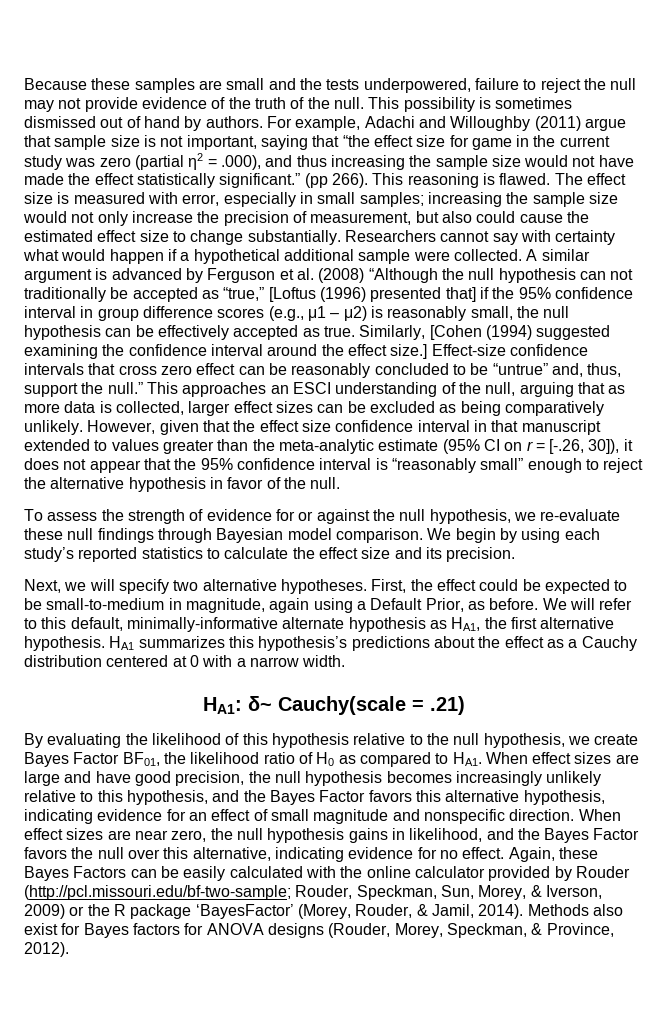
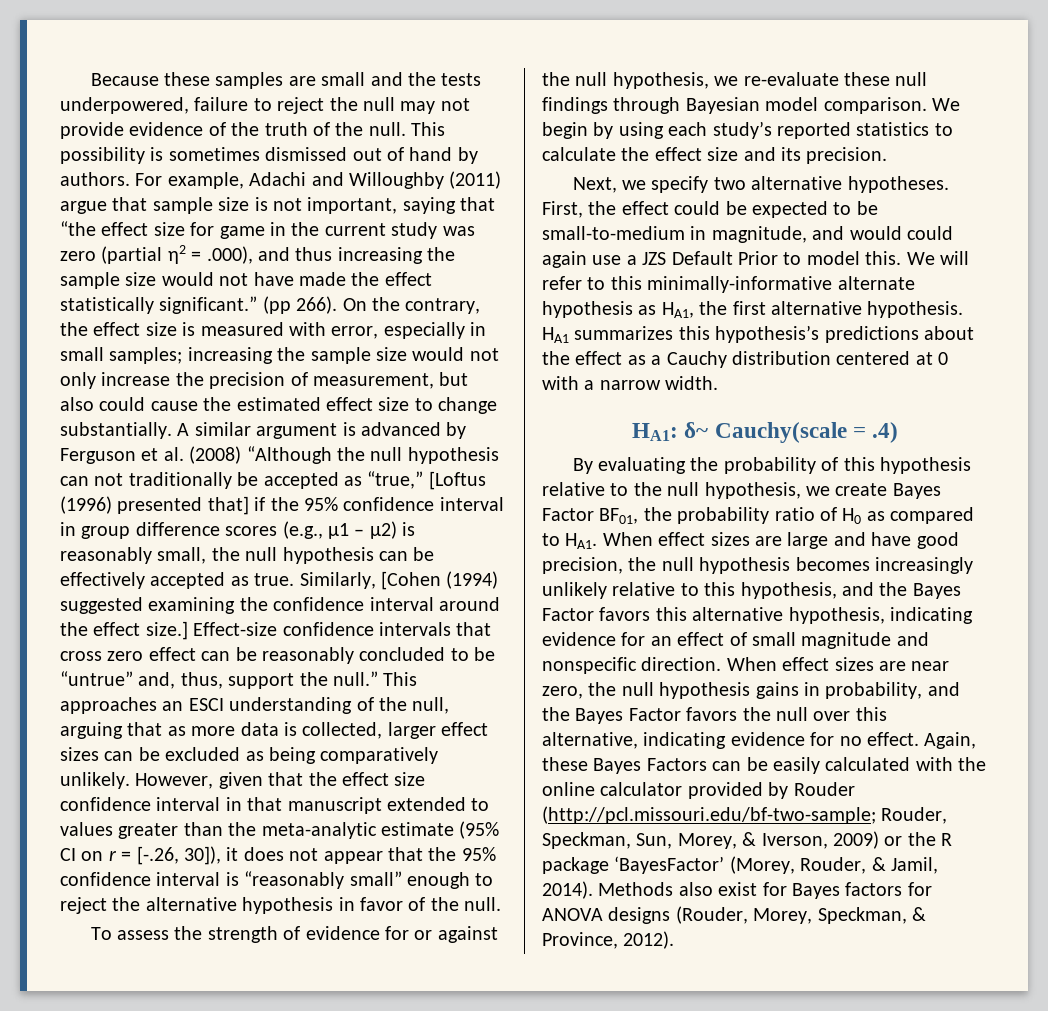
[372,173,583,188] This reasoning is flawed. The -> [342,297,481,314] [60,322,88,336] On the contrary, the
[344,230,616,245] [23,249,522,264] Researchers cannot say with certainty what would happen if a hypothetical additional sample were collected. -> (172, 430) none
[89,579,115,591] will -> (646, 185) none
[269,598,539,613] again using a Default Prior, as before. -> [812,226,953,240] [542,251,902,268] and would could again use a JZS Default Prior to model this.
[70,617,123,631] default, -> (642, 283) none
[429,696,465,715] .21) -> [871,422,898,443] .4)
[151,733,221,745] likelihood -> [723,457,816,474] probability
[190,752,260,764] likelihood -> [677,507,770,524] probability
[409,828,483,842] likelihood, -> [825,682,923,699] probability,

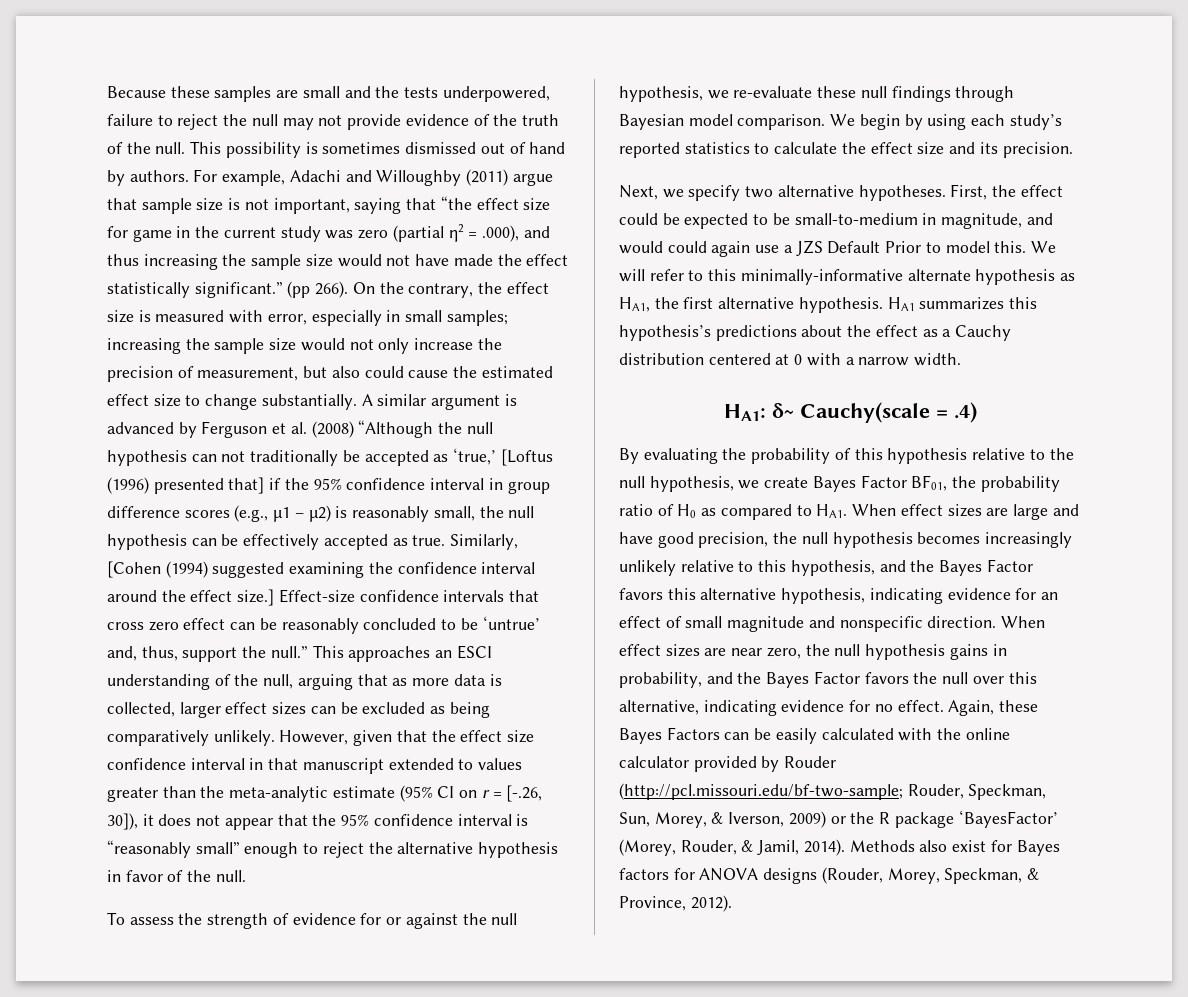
[367,471,424,489] “true,” -> [453,448,497,465] ‘true,’
[60,671,133,686] “untrue” -> [482,616,540,630] ‘untrue’

